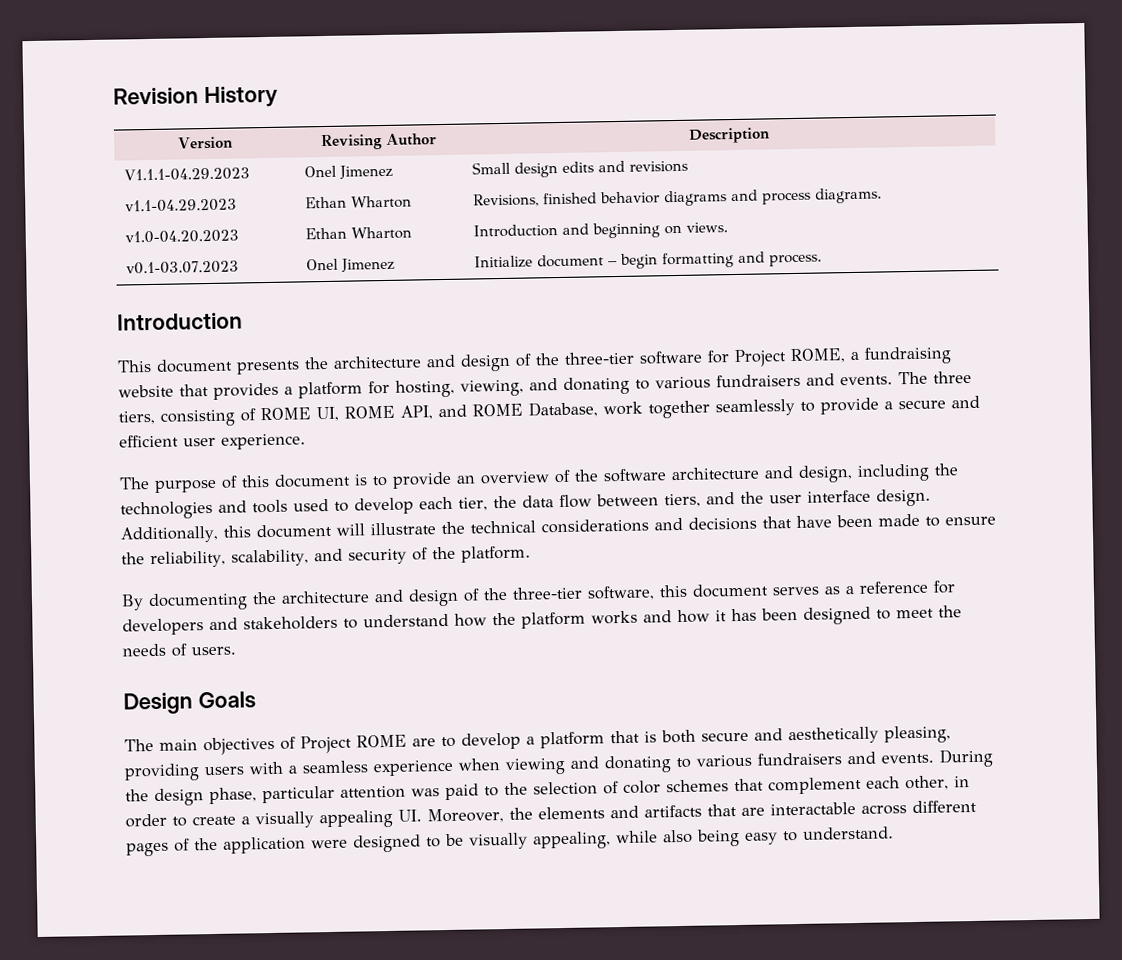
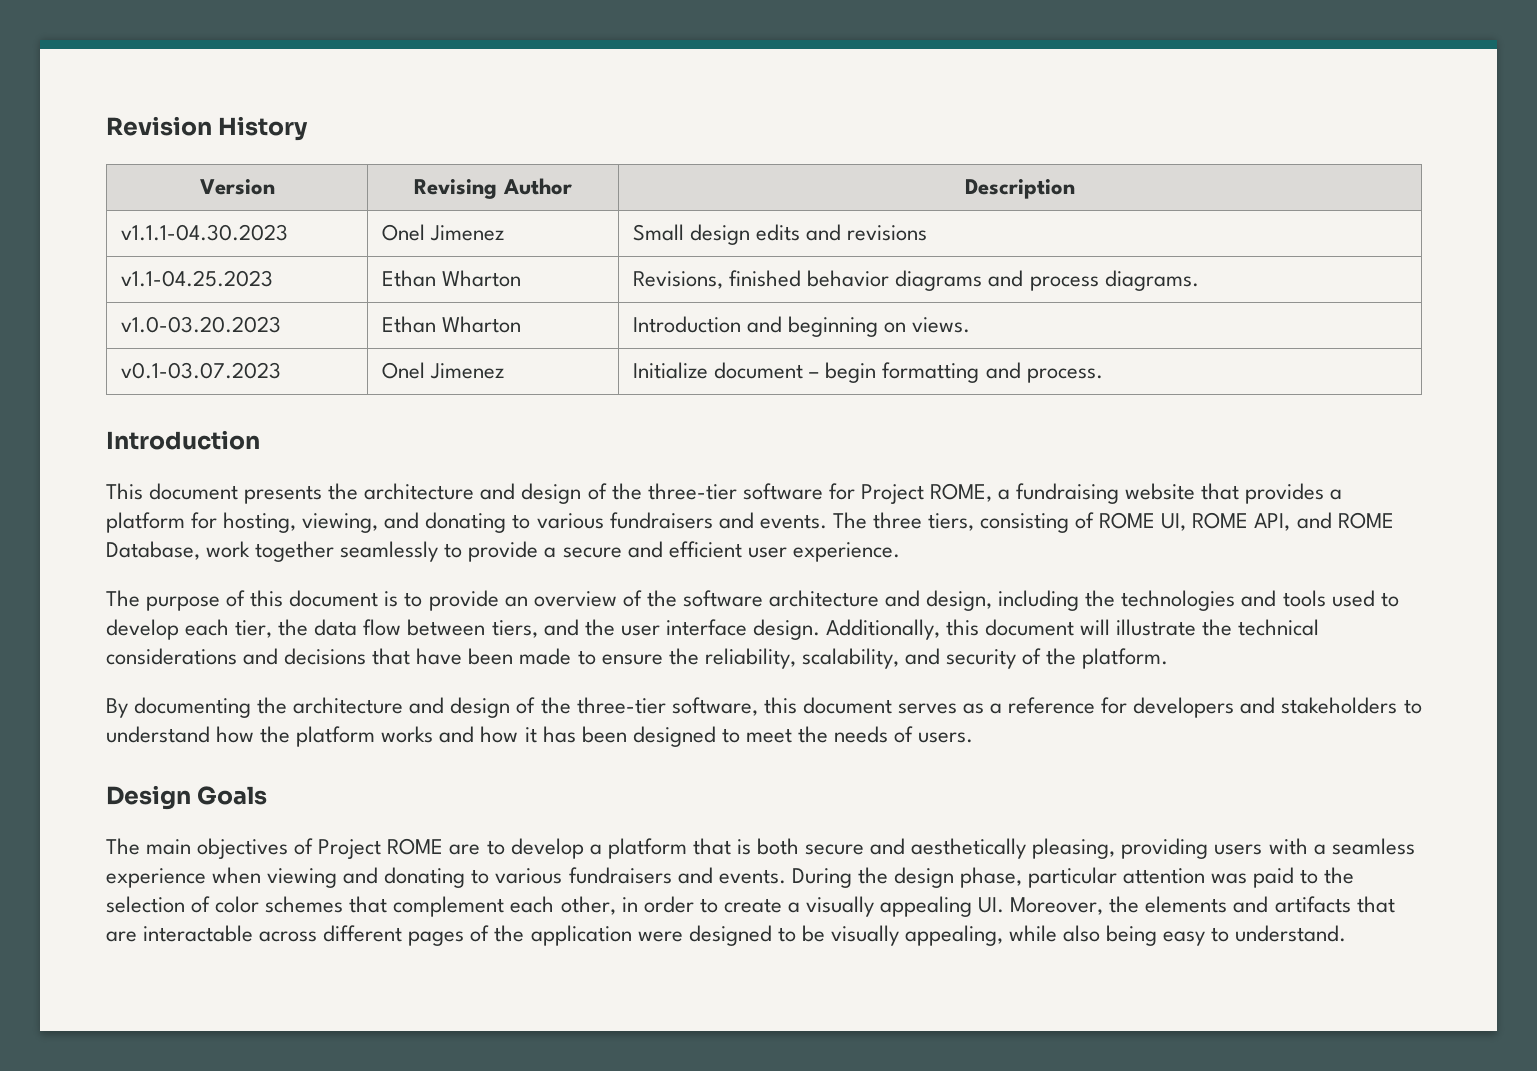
[123,167,250,182] V1.1.1-04.29.2023 -> [121,224,289,241] v1.1.1-04.30.2023
[124,198,237,213] v1.1-04.29.2023 -> [121,270,274,287] v1.1-04.25.2023
[124,229,239,244] v1.0-04.20.2023 -> [121,316,282,333] v1.0-03.20.2023

